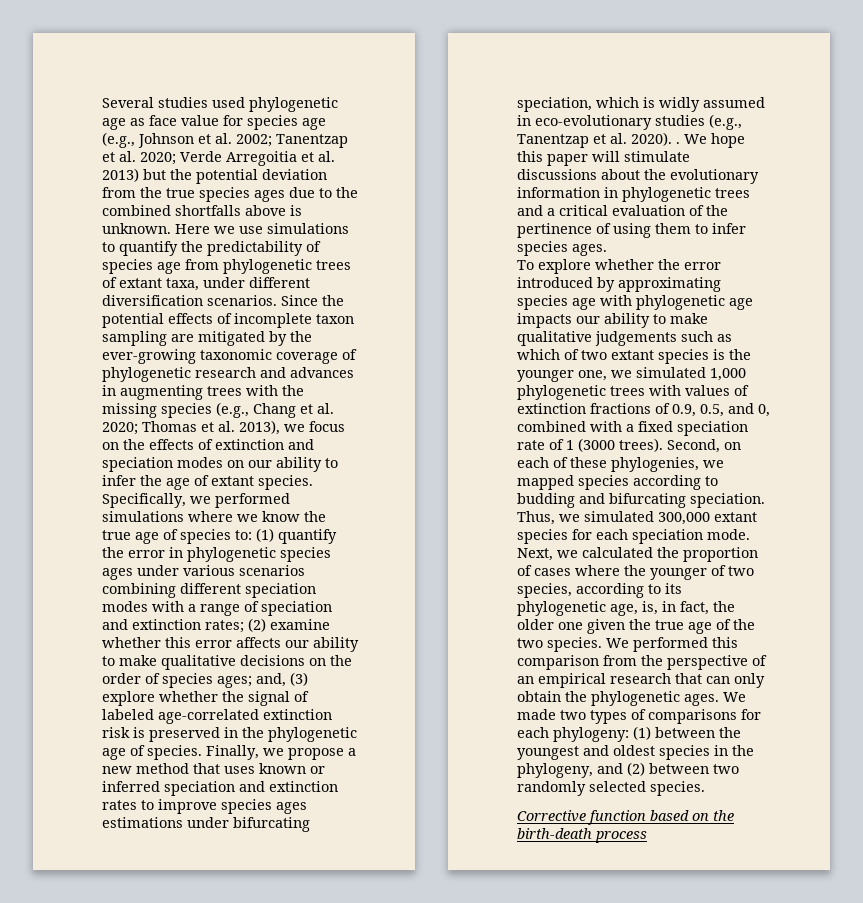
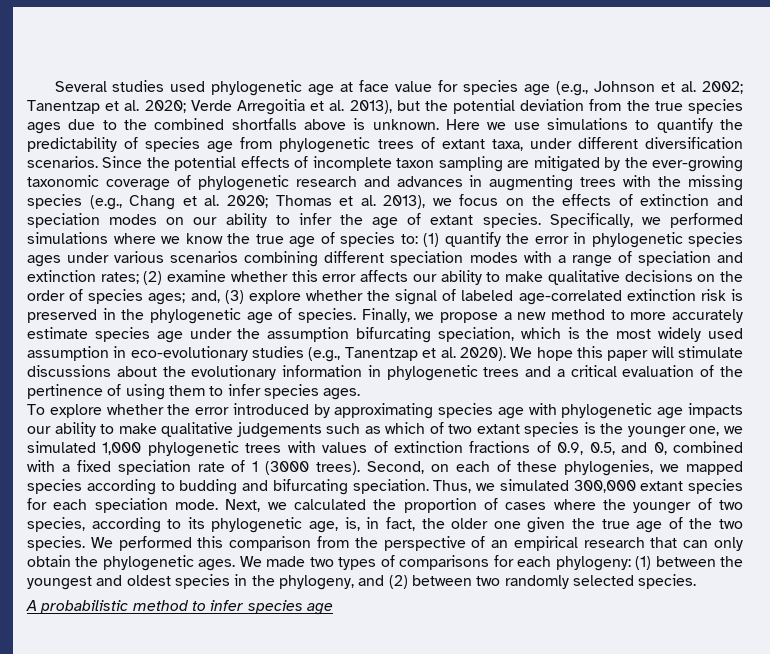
[130,118,145,126] as -> [340,82,354,92] at
[102,168,139,182] 2013) -> [349,100,392,114] 2013),
[193,763,325,774] [102,781,338,796] [102,799,307,814] [102,817,310,832] [517,97,765,112] that uses known or inferred speciation and extinction rates to improve species ages estimations under bifurcating speciation, which is widly assumed -> [610,309,743,323] [27,327,743,343] [27,346,109,361] to more accurately estimate species age under the assumption bifurcating speciation, which is the most widely used assumption
[676,142,680,144] . -> (506, 354) none
[517,810,734,825] [517,828,647,843] Corrective function based on the birth-death process -> [26,600,333,615] A probabilistic method to infer species age

